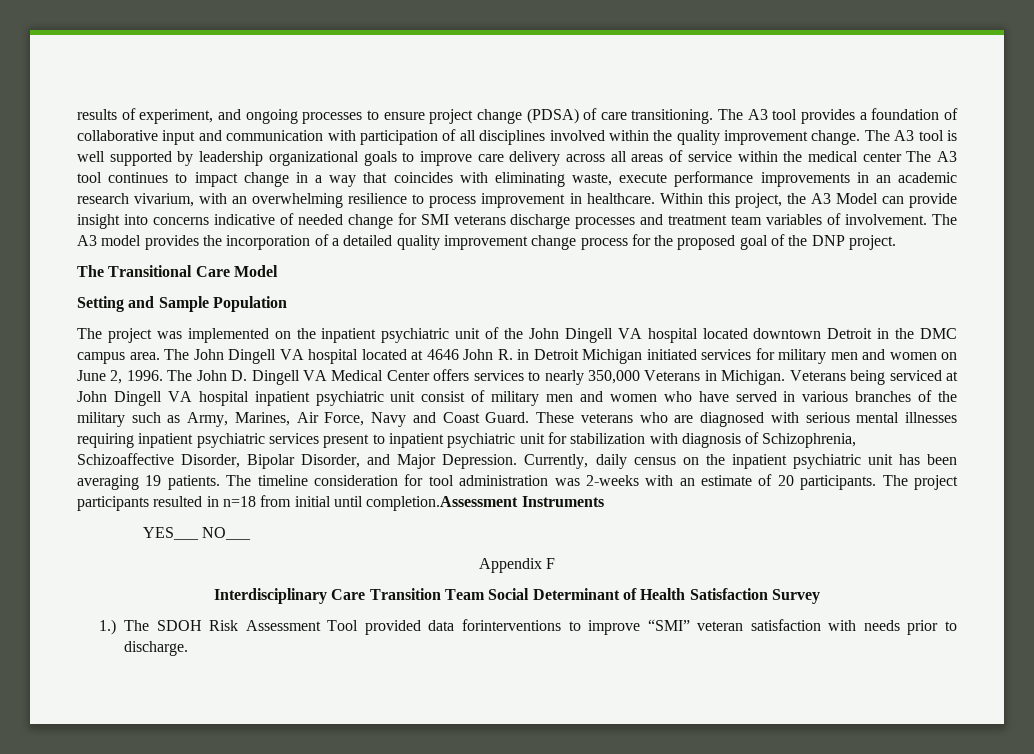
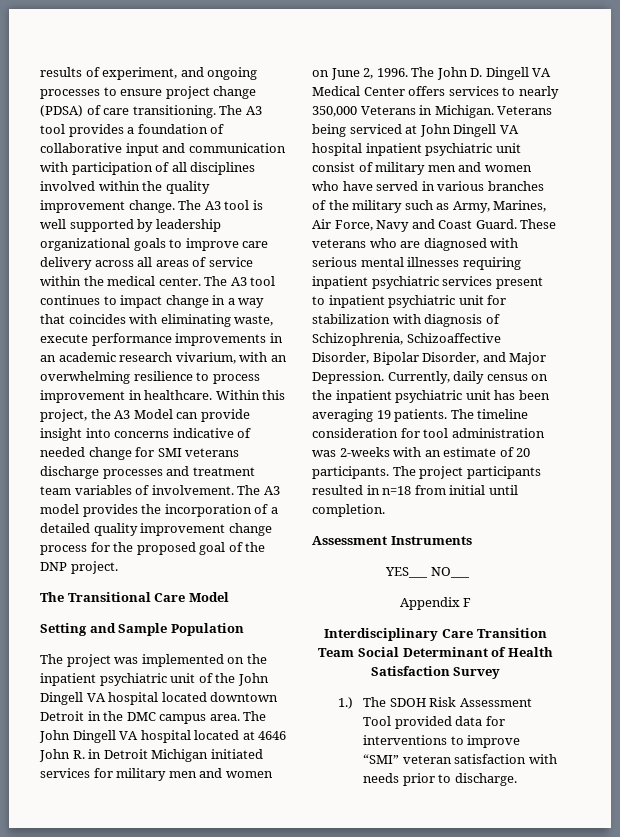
[862,152,902,162] center -> [158,277,201,286] center.
[366,496,519,511] completion.Assessment -> [312,504,385,517] [312,536,387,545] completion. // Assessment
[461,619,561,631] forinterventions -> [485,716,505,726] [363,735,448,745] for interventions

